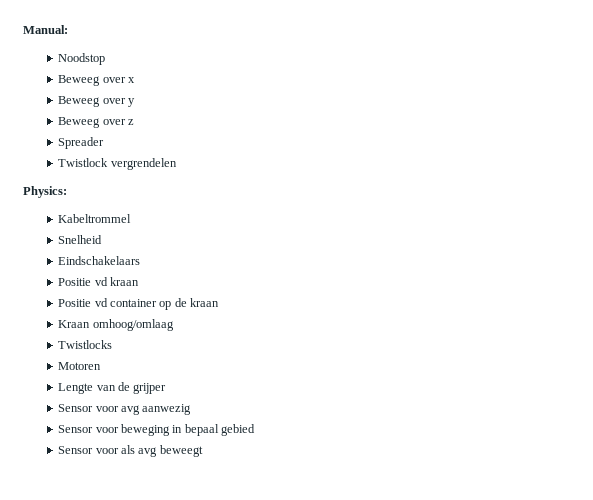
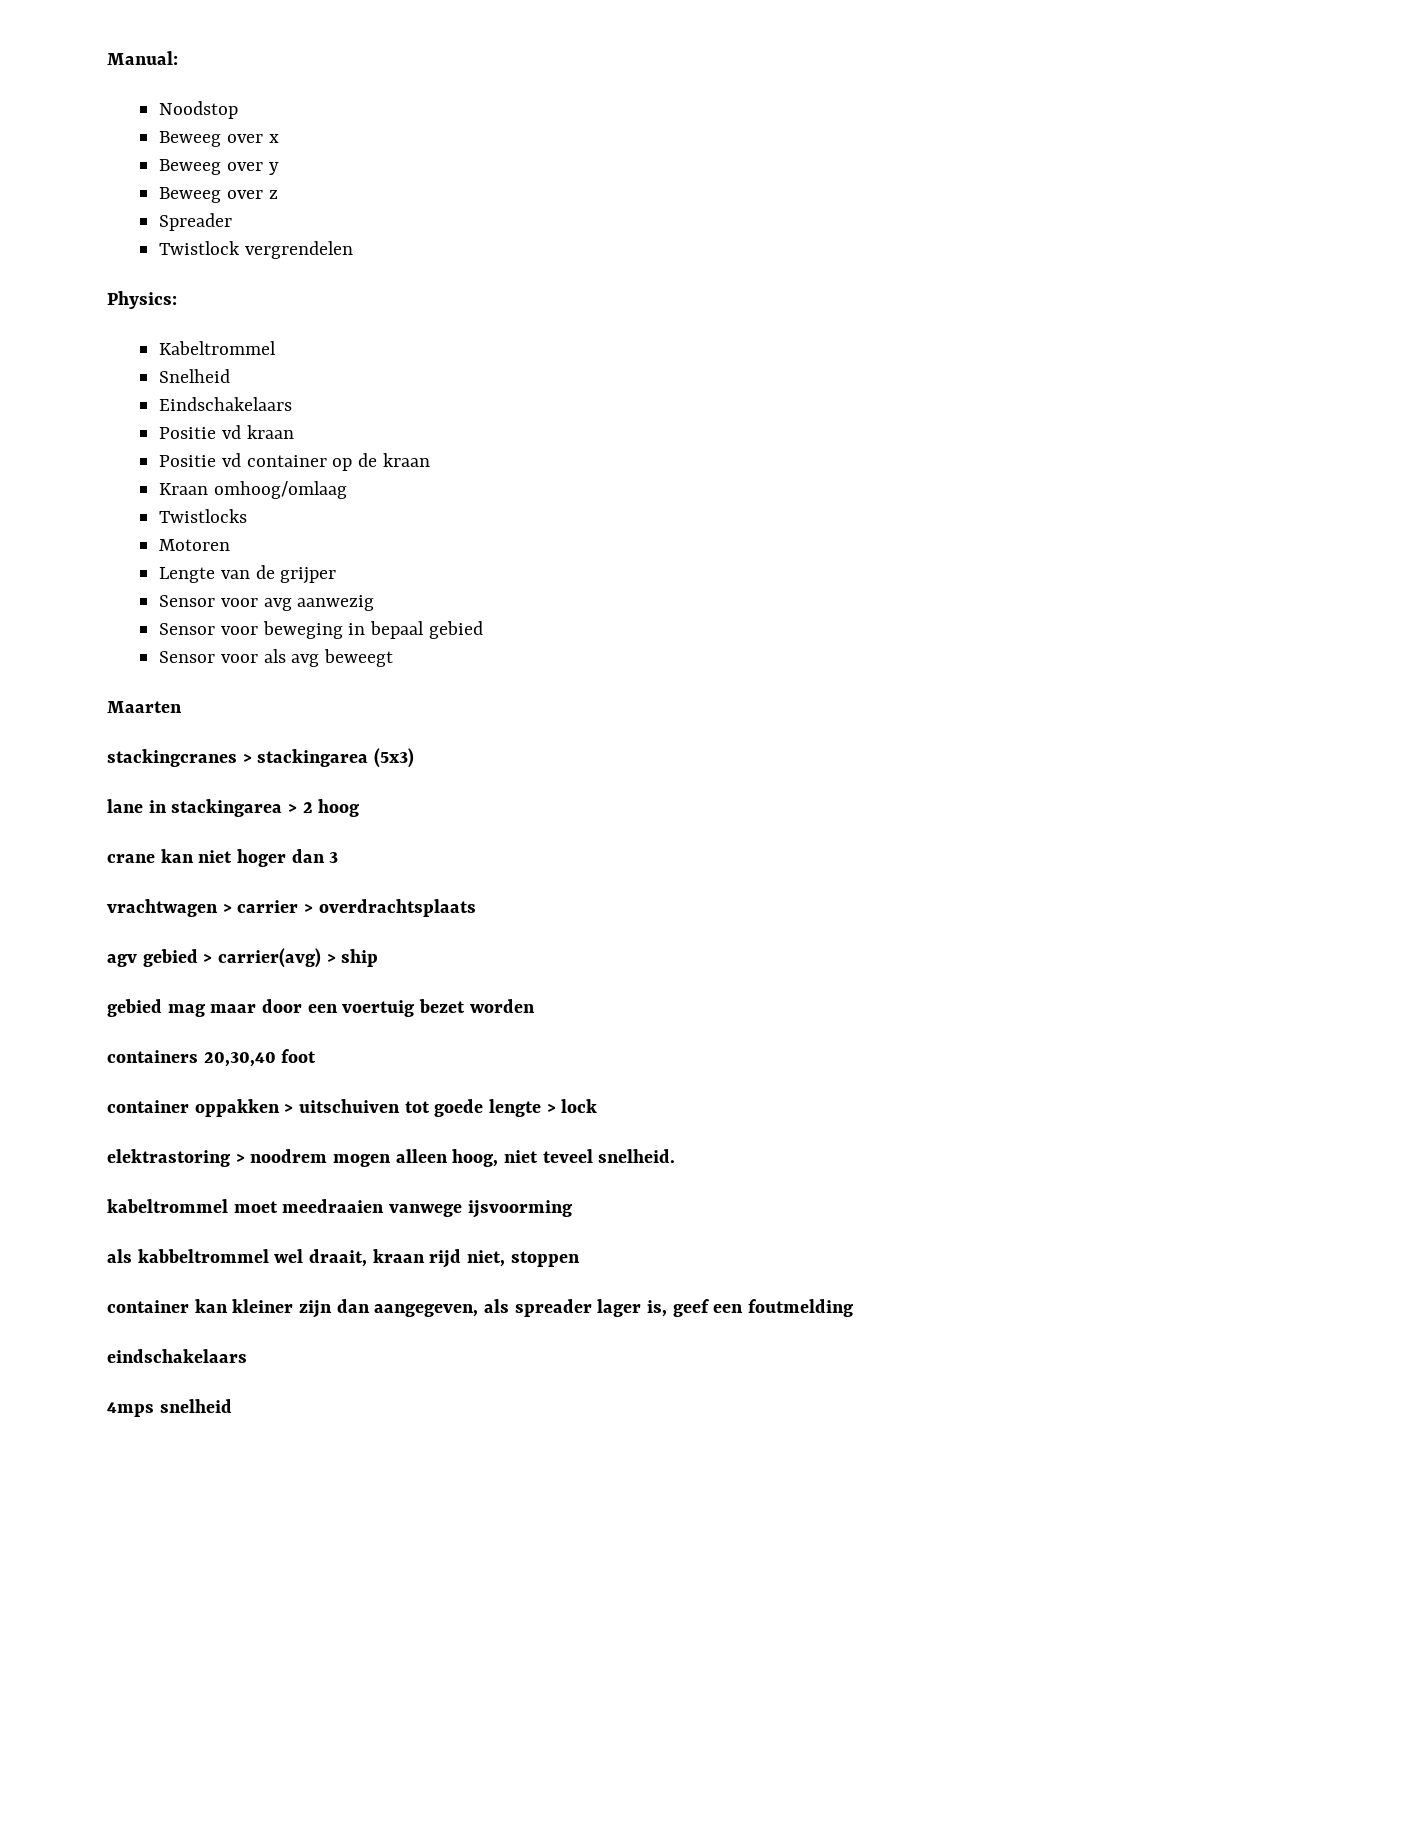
(203, 451) none -> [107,701,182,713] [107,748,415,768] [107,799,360,817] [107,849,339,867] [107,899,476,917] [107,948,379,968] [107,999,535,1017] [107,1049,317,1067] [107,1099,598,1117] [107,1149,676,1167] [107,1199,572,1218] [107,1249,580,1268] [107,1299,854,1318] [107,1349,247,1363] [107,1399,232,1417] // Maarten // stackingcranes > stackingarea (5x3) // lane in stackingarea > 2 hoog // crane kan niet hoger dan 3 // vrachtwagen > carrier > overdrachtsplaats // agv gebied > carrier(avg) > ship // gebied mag maar door een voertuig bezet worden // containers 20,30,40 foot // container oppakken > uitschuiven tot goede lengte > lock // elektrastoring > noodrem mogen alleen hoog, niet teveel snelheid. // kabeltrommel moet meedraaien vanwege ijsvoorming // als kabbeltrommel wel draait, kraan rijd niet, stoppen // container kan kleiner zijn dan aangegeven, als spreader lager is, geef een foutmelding // eindschakelaars // 4mps snelheid

